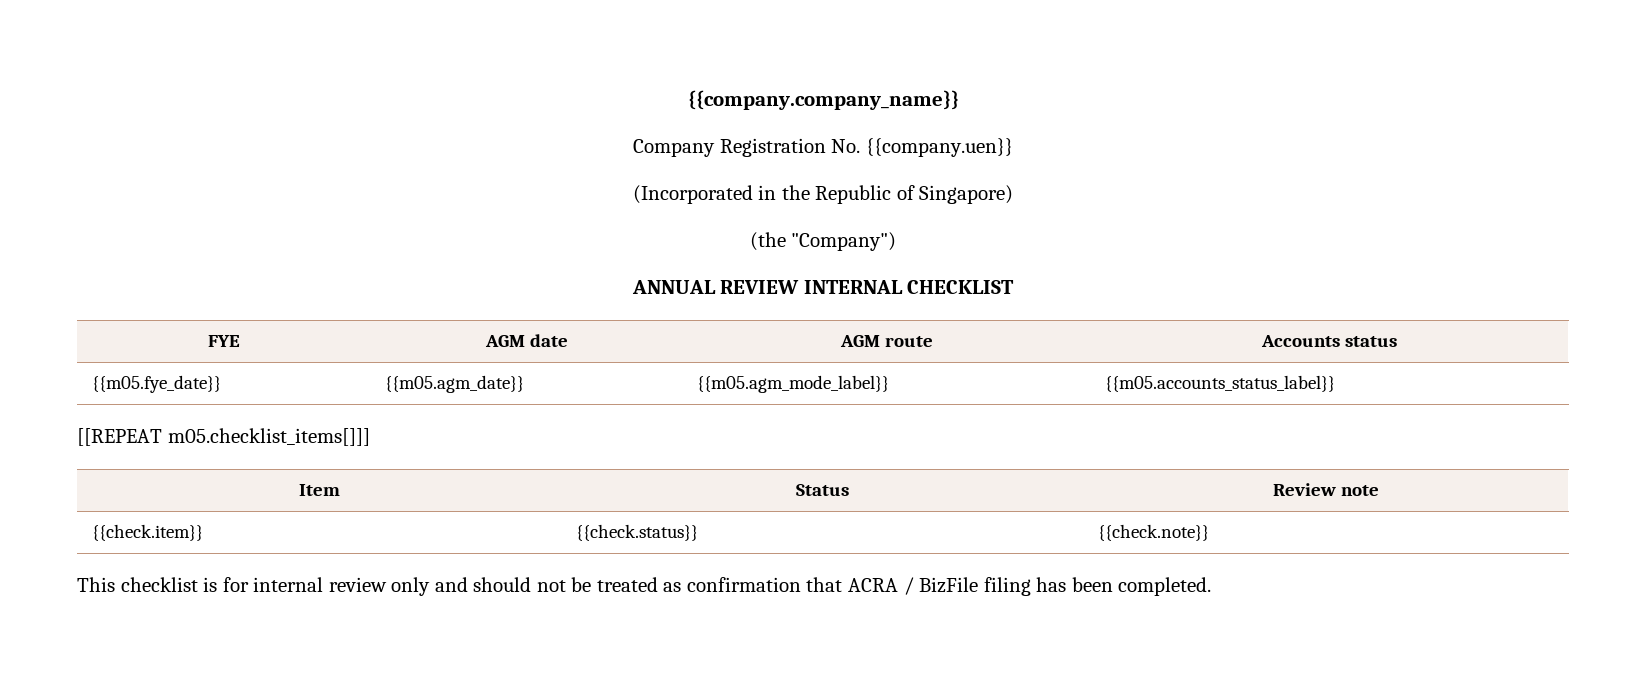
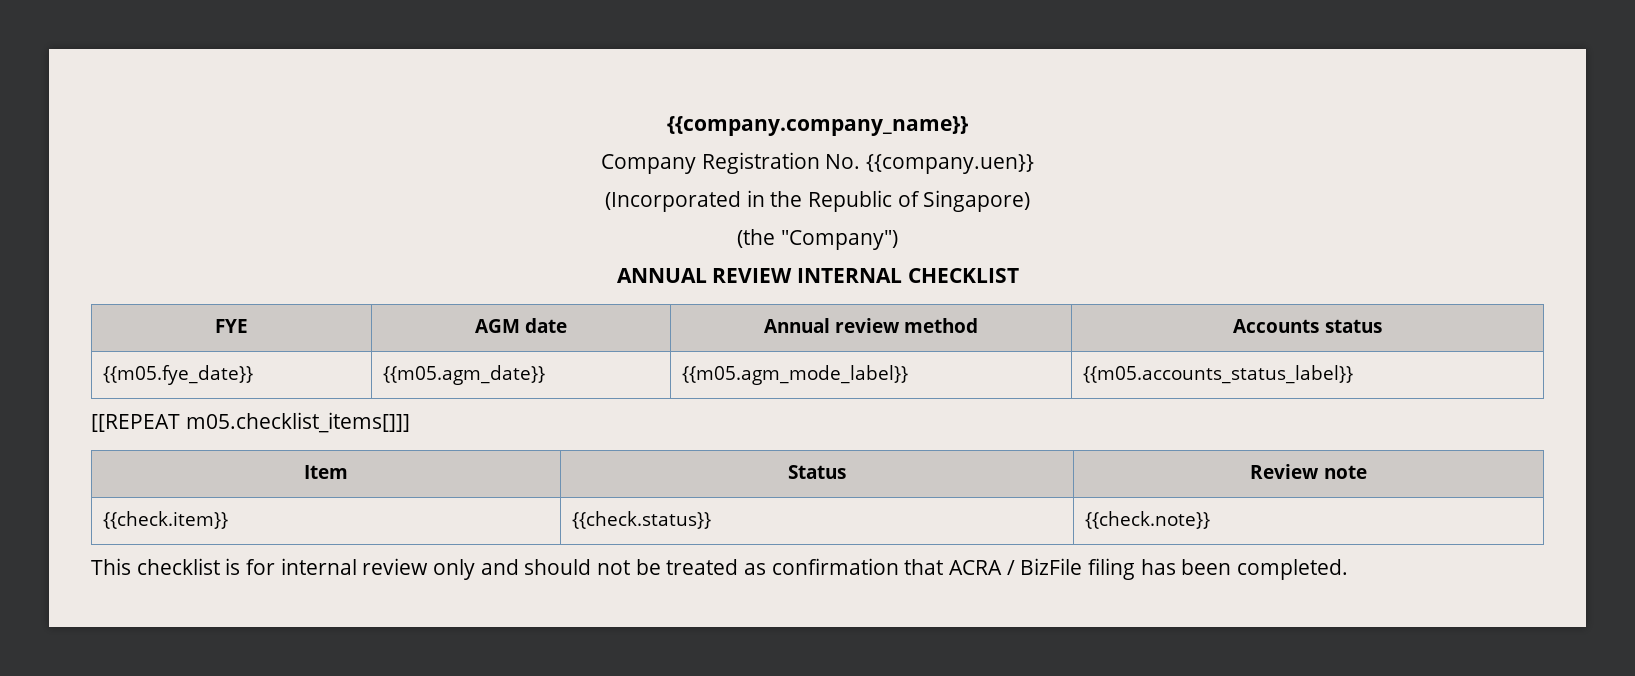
[839,335,933,347] AGM route -> [763,318,979,333] Annual review method

